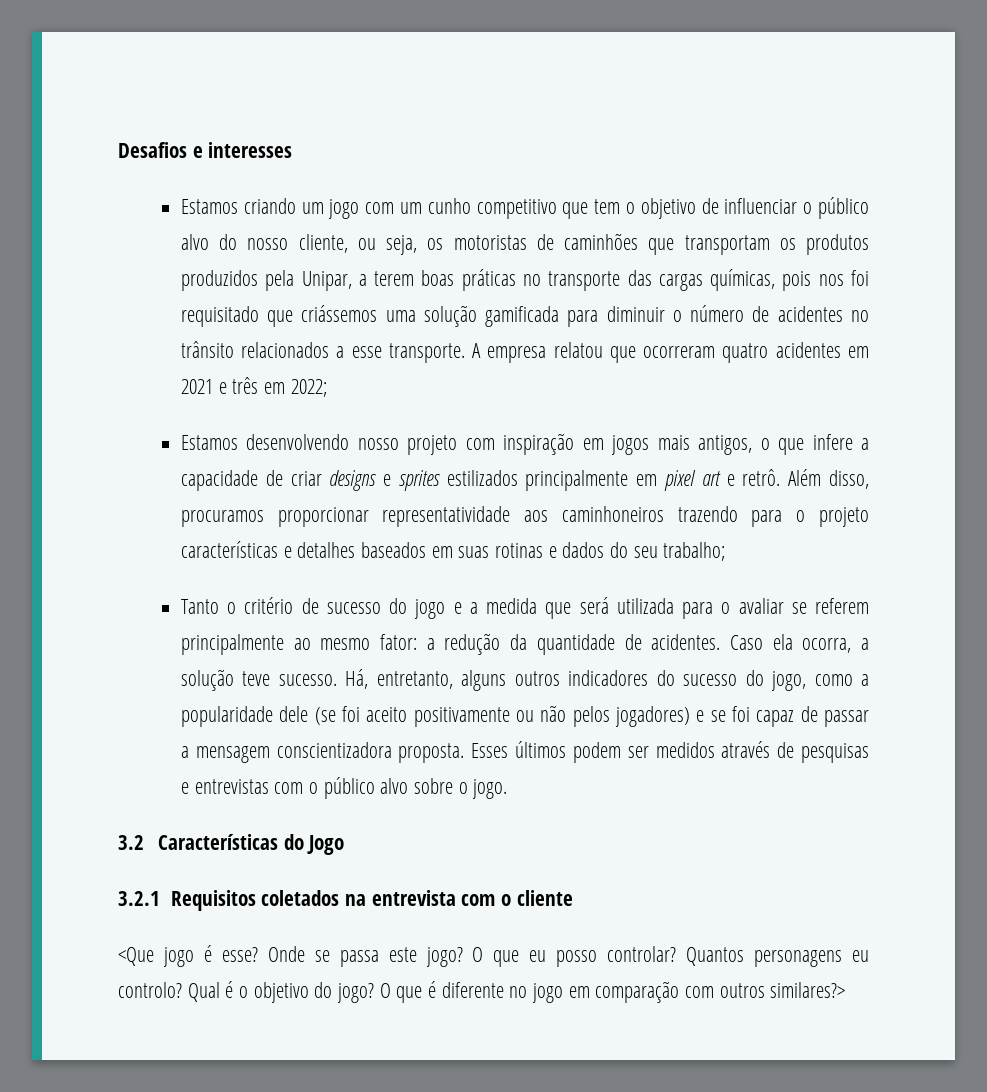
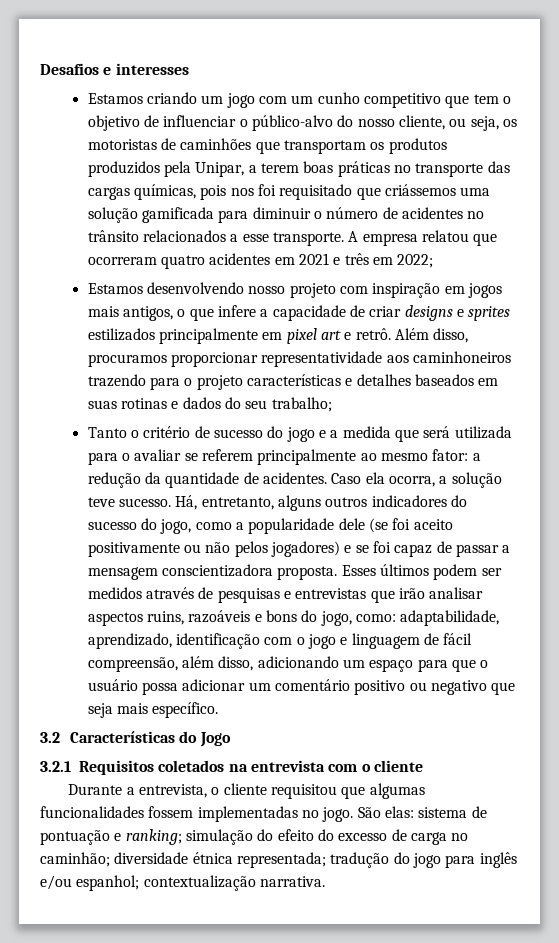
[818,197,869,219] [180,234,209,250] público alvo -> [252,115,334,131] público-alvo
[274,777,508,799] com o público alvo sobre o jogo. -> [370,587,484,603] [87,610,500,626] [87,633,473,649] [87,656,489,672] [87,679,516,695] [87,702,219,718] que irão analisar aspectos ruins, razoáveis e bons do jogo, como: adaptabilidade, aprendizado, identificação com o jogo e linguagem de fácil compreensão, além disso, adicionando um espaço para que o usuário possa adicionar um comentário positivo ou negativo que seja mais específico.
[118,945,869,967] [118,981,846,1003] <Que jogo é esse? Onde se passa este jogo? O que eu posso controlar? Quantos personagens eu controlo? Qual é o objetivo do jogo? O que é diferente no jogo em comparação com outros similares?> -> [68,783,425,799] [40,806,487,822] [40,829,469,845] [40,852,517,868] [40,875,325,891] Durante a entrevista, o cliente requisitou que algumas funcionalidades fossem implementadas no jogo. São elas: sistema de pontuação e ranking; simulação do efeito do excesso de carga no caminhão; diversidade étnica representada; tradução do jogo para inglês e/ou espanhol; contextualização narrativa.

